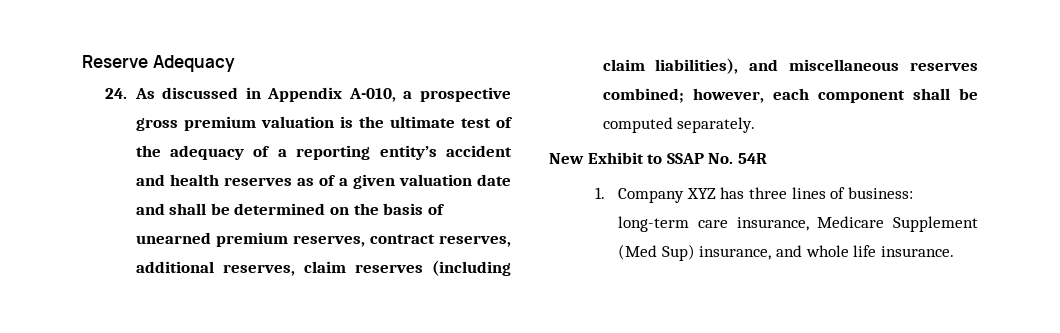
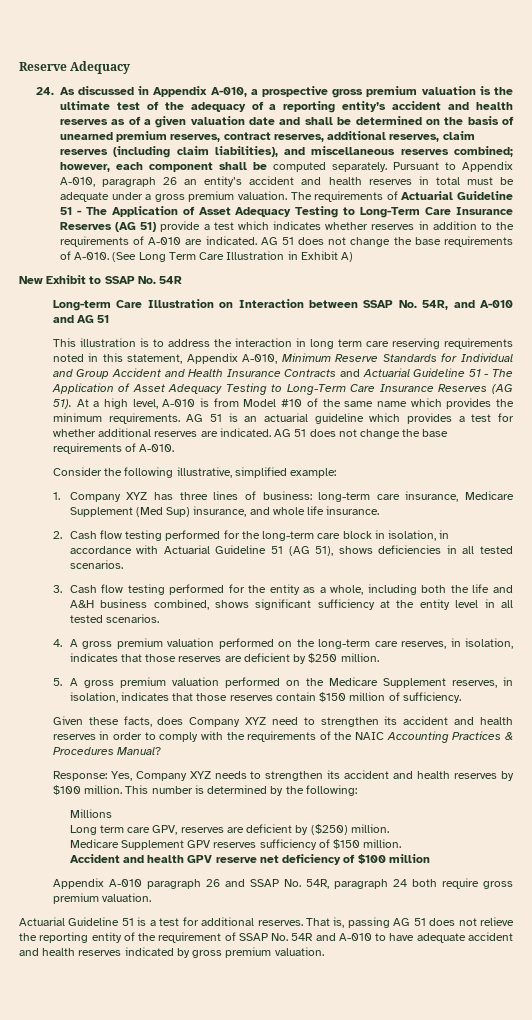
(756, 125) none -> [392,161,513,172] [59,176,514,187] [59,191,513,202] [59,206,513,218] [59,221,514,232] [59,236,514,247] [59,251,354,262] Pursuant to Appendix A-010, paragraph 26 an entity’s accident and health reserves in total must be adequate under a gross premium valuation. The requirements of Actuarial Guideline 51 - The Application of Asset Adequacy Testing to Long-Term Care Insurance Reserves (AG 51) provide a test which indicates whether reserves in addition to the requirements of A-010 are indicated. AG 51 does not change the base requirements of A-010. (See Long Term Care Illustration in Exhibit A)
(767, 158) none -> [52,299,513,311] [52,315,110,323] [52,338,514,349] [52,353,513,364] [52,368,513,379] [51,383,513,395] [52,398,514,409] [52,413,514,424] [52,428,449,439] [52,443,175,454] [52,467,337,478] // Long-term Care Illustration on Interaction between SSAP No. 54R, and A-010 and AG 51 // This illustration is to address the interaction in long term care reserving requirements noted in this statement, Appendix A-010, Minimum Reserve Standards for Individual and Group Accident and Health Insurance Contracts and Actuarial Guideline 51 - The Application of Asset Adequacy Testing to Long-Term Care Insurance Reserves (AG 51). At a high level, A-010 is from Model #10 of the same name which provides the minimum requirements. AG 51 is an actuarial guideline which provides a test for whether additional reserves are indicated. AG 51 does not change the base requirements of A-010. // Consider the following illustrative, simplified example:
(954, 251) none -> [52,530,450,541] [69,545,513,556] [69,560,123,569] [52,584,513,595] [69,599,513,610] [69,614,160,623] [52,638,513,649] [69,653,379,664] [52,677,513,688] [69,692,461,703] [52,716,513,727] [52,731,513,743] [52,747,162,755] [52,770,514,781] [52,785,357,796] [69,809,112,818] [69,824,389,835] [69,839,402,850] [69,854,430,865] [52,878,514,889] [52,893,152,904] [19,917,514,928] [19,932,513,943] [19,947,324,958] // 2. Cash flow testing performed for the long-term care block in isolation, in accordance with Actuarial Guideline 51 (AG 51), shows deficiencies in all tested scenarios. // 3. Cash flow testing performed for the entity as a whole, including both the life and A&H business combined, shows significant sufficiency at the entity level in all tested scenarios. // 4. A gross premium valuation performed on the long-term care reserves, in isolation, indicates that those reserves are deficient by $250 million. // 5. A gross premium valuation performed on the Medicare Supplement reserves, in isolation, indicates that those reserves contain $150 million of sufficiency. // Given these facts, does Company XYZ need to strengthen its accident and health reserves in order to comply with the requirements of the NAIC Accounting Practices & Procedures Manual? // Response: Yes, Company XYZ needs to strengthen its accident and health reserves by $100 million. This number is determined by the following: // Millions // Long term care GPV, reserves are deficient by ($250) million. // Medicare Supplement GPV reserves sufficiency of $150 million. // Accident and health GPV reserve net deficiency of $100 million // Appendix A-010 paragraph 26 and SSAP No. 54R, paragraph 24 both require gross premium valuation. // Actuarial Guideline 51 is a test for additional reserves. That is, passing AG 51 does not relieve the reporting entity of the requirement of SSAP No. 54R and A-010 to have adequate accident and health reserves indicated by gross premium valuation.

